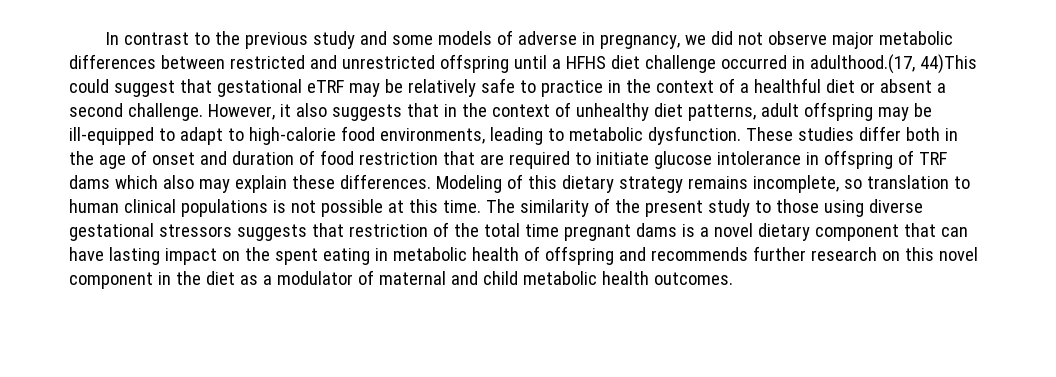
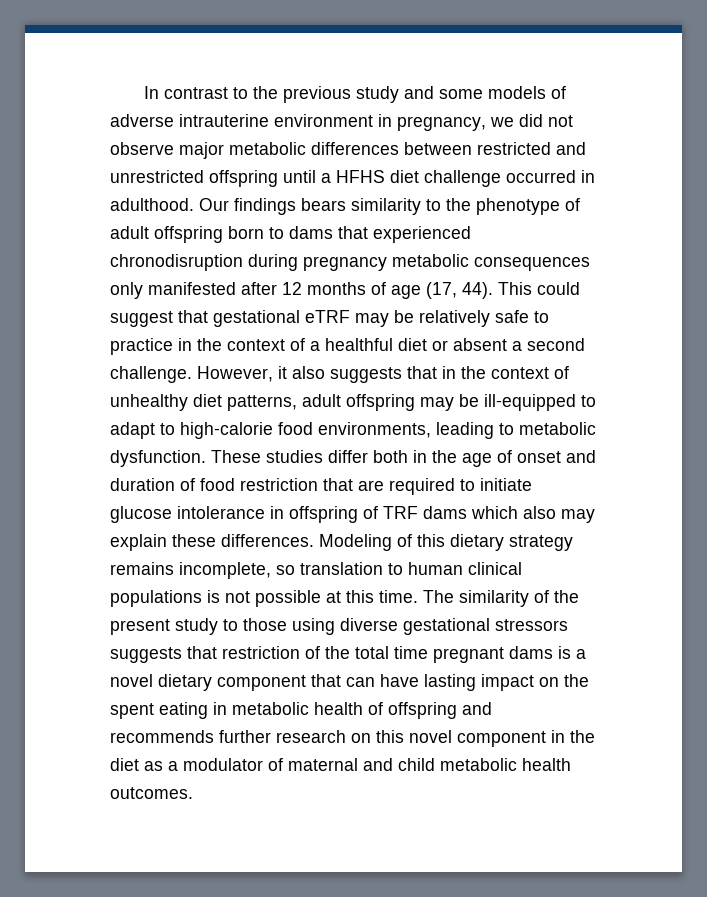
(578, 38) none -> [179,114,373,127] intrauterine environment
[809,54,977,74] adulthood.(17, 44)This -> [110,198,580,215] [110,226,471,243] [110,254,590,271] [110,282,532,299] adulthood. Our findings bears similarity to the phenotype of adult offspring born to dams that experienced chronodisruption during pregnancy metabolic consequences only manifested after 12 months of age (17, 44). This

